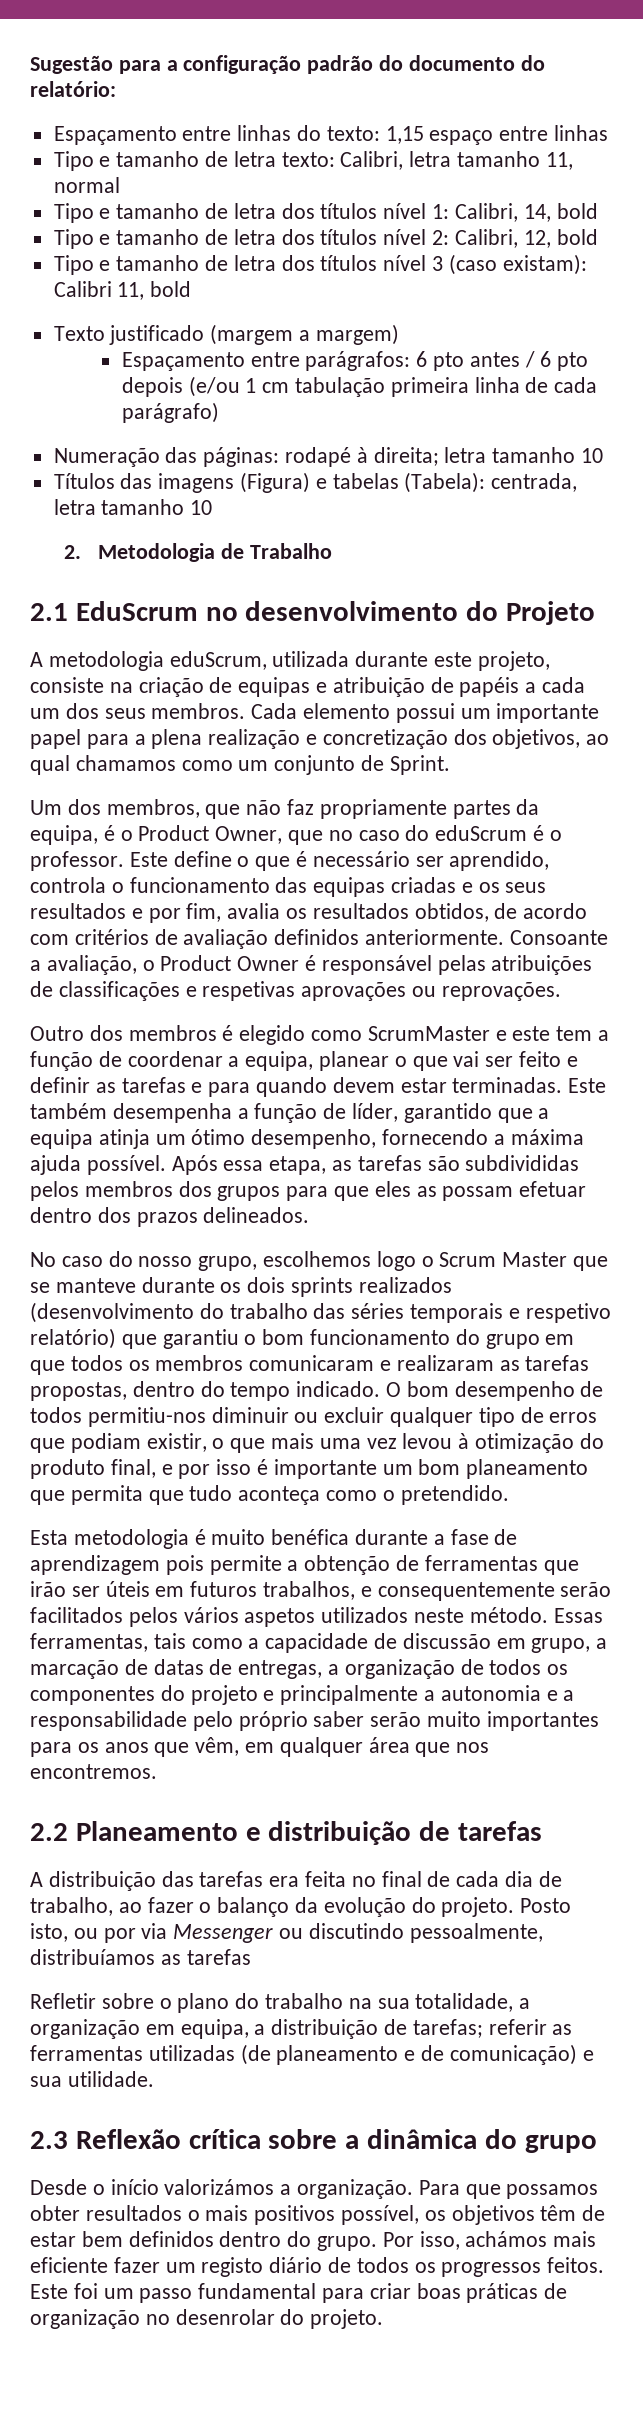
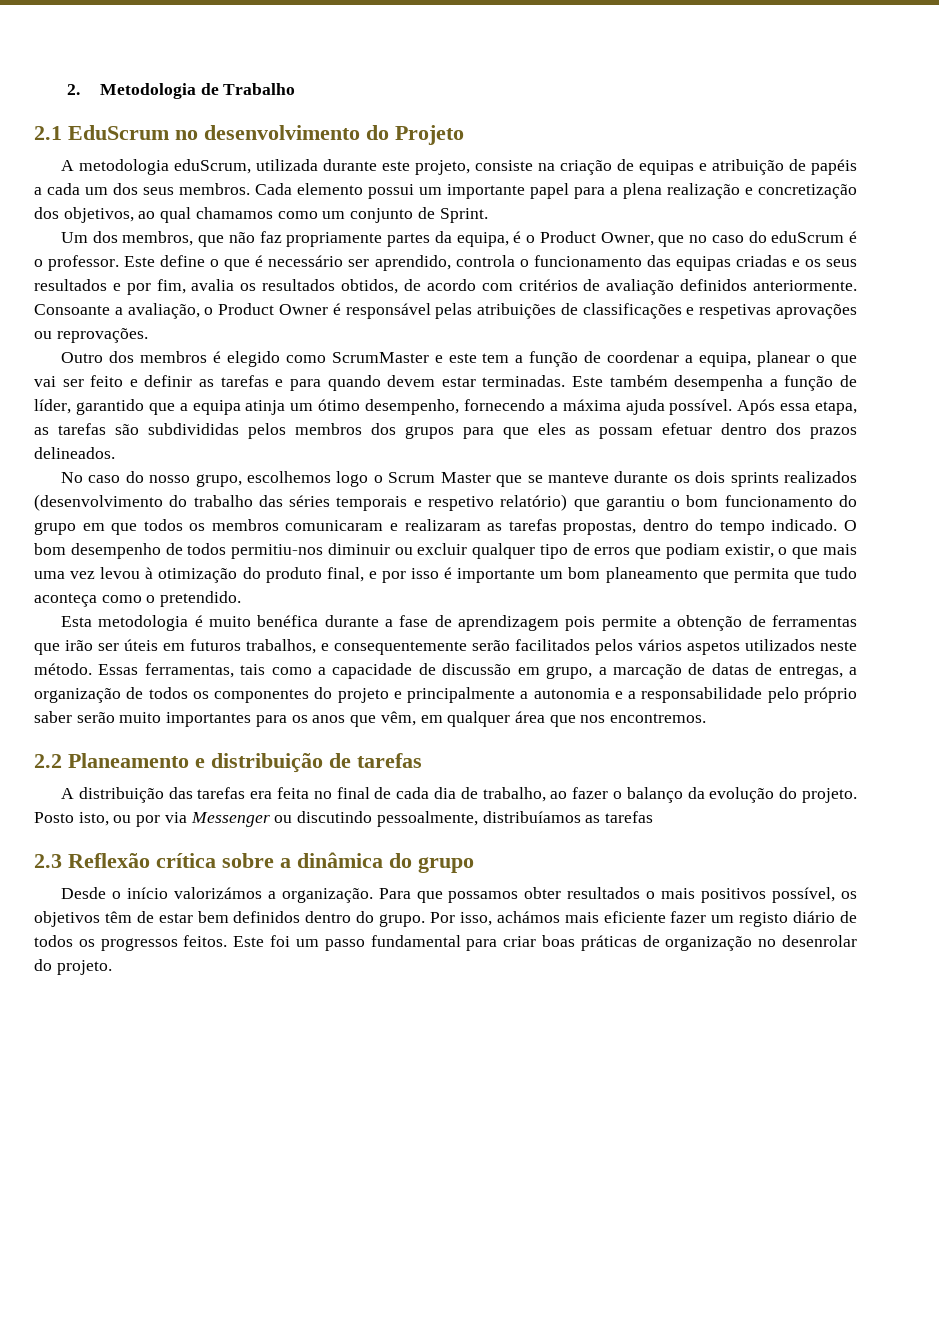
[30,55,545,74] [30,81,116,97] [53,125,609,145] [53,151,573,171] [53,177,120,193] [53,203,598,223] [53,229,598,249] [53,254,587,275] [53,281,192,300] [53,324,399,345] [121,351,589,371] [121,376,598,397] [121,402,219,423] [53,447,604,467] [53,472,578,493] [53,499,213,515] Sugestão para a configuração padrão do documento do relatório: // Espaçamento entre linhas do texto: 1,15 espaço entre linhas // Tipo e tamanho de letra texto: Calibri, letra tamanho 11, normal // Tipo e tamanho de letra dos títulos nível 1: Calibri, 14, bold // Tipo e tamanho de letra dos títulos nível 2: Calibri, 12, bold // Tipo e tamanho de letra dos títulos nível 3 (caso existam): Calibri 11, bold // Texto justificado (margem a margem) // Espaçamento entre parágrafos: 6 pto antes / 6 pto depois (e/ou 1 cm tabulação primeira linha de cada parágrafo) // Numeração das páginas: rodapé à direita; letra tamanho 10 // Títulos das imagens (Figura) e tabelas (Tabela): centrada, letra tamanho 10 // -> (66, 89) none
[30,1993,531,2013] [30,2019,573,2039] [30,2044,594,2065] [30,2071,154,2087] // Refletir sobre o plano do trabalho na sua totalidade, a organização em equipa, a distribuição de tarefas; referir as ferramentas utilizadas (de planeamento e de comunicação) e sua utilidade. -> (653, 817) none

